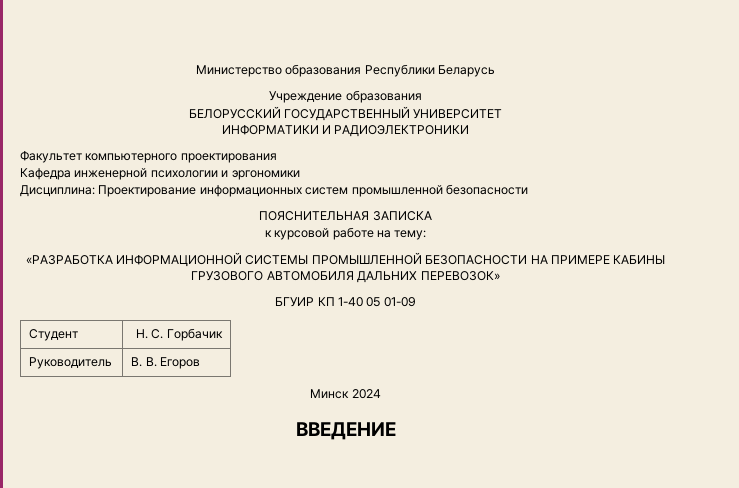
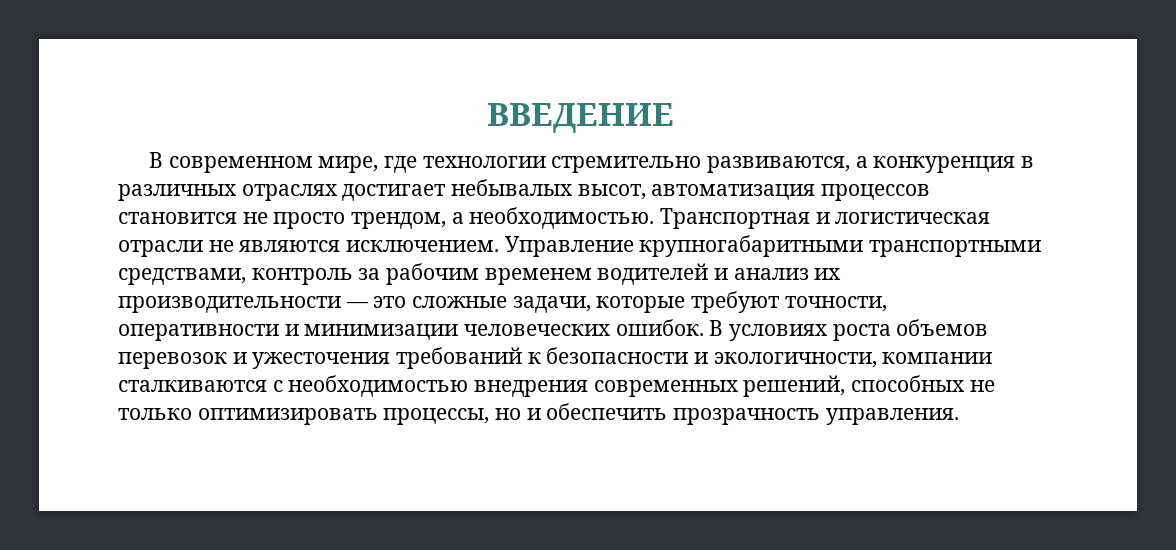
[195,64,496,77] [269,90,422,103] [188,106,503,121] [221,125,470,137] [20,151,277,163] [20,168,300,180] [20,184,528,197] [259,211,432,221] [264,227,427,240] [25,252,666,267] [191,271,500,283] [275,297,416,307] [29,329,79,341] [135,328,223,341] [29,357,113,369] [131,357,201,369] [310,389,381,399] [295,422,396,440] Министерство образования Республики Беларусь // Учреждение образования // БЕЛОРУССКИЙ ГОСУДАРСТВЕННЫЙ УНИВЕРСИТЕТ // ИНФОРМАТИКИ И РАДИОЭЛЕКТРОНИКИ // Факультет компьютерного проектирования // Кафедра инженерной психологии и эргономики // Дисциплина: Проектирование информационных систем промышленной безопасности // ПОЯСНИТЕЛЬНАЯ ЗАПИСКА // к курсовой работе на тему: // «РАЗРАБОТКА ИНФОРМАЦИОННОЙ СИСТЕМЫ ПРОМЫШЛЕННОЙ БЕЗОПАСНОСТИ НА ПРИМЕРЕ КАБИНЫ ГРУЗОВОГО АВТОМОБИЛЯ ДАЛЬНИХ ПЕРЕВОЗОК» // БГУИР КП 1-40 05 01-09 // Студент | Н. С. Горбачик // Руководитель | В. В. Егоров // Минск 2024 // ВВЕДЕНИЕ -> [486,103,674,133] [149,152,1035,173] [118,179,931,201] [118,207,991,229] [118,235,1042,257] [118,263,842,285] [118,291,887,313] [118,319,989,341] [118,347,993,369] [118,375,995,397] [118,403,959,425] ВВЕДЕНИЕ // В современном мире, где технологии стремительно развиваются, а конкуренция в различных отраслях достигает небывалых высот, автоматизация процессов становится не просто трендом, а необходимостью. Транспортная и логистическая отрасли не являются исключением. Управление крупногабаритными транспортными средствами, контроль за рабочим временем водителей и анализ их производительности — это сложные задачи, которые требуют точности, оперативности и минимизации человеческих ошибок. В условиях роста объемов перевозок и ужесточения требований к безопасности и экологичности, компании сталкиваются с необходимостью внедрения современных решений, способных не только оптимизировать процессы, но и обеспечить прозрачность управления.

